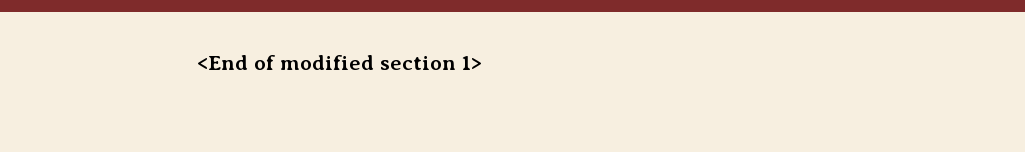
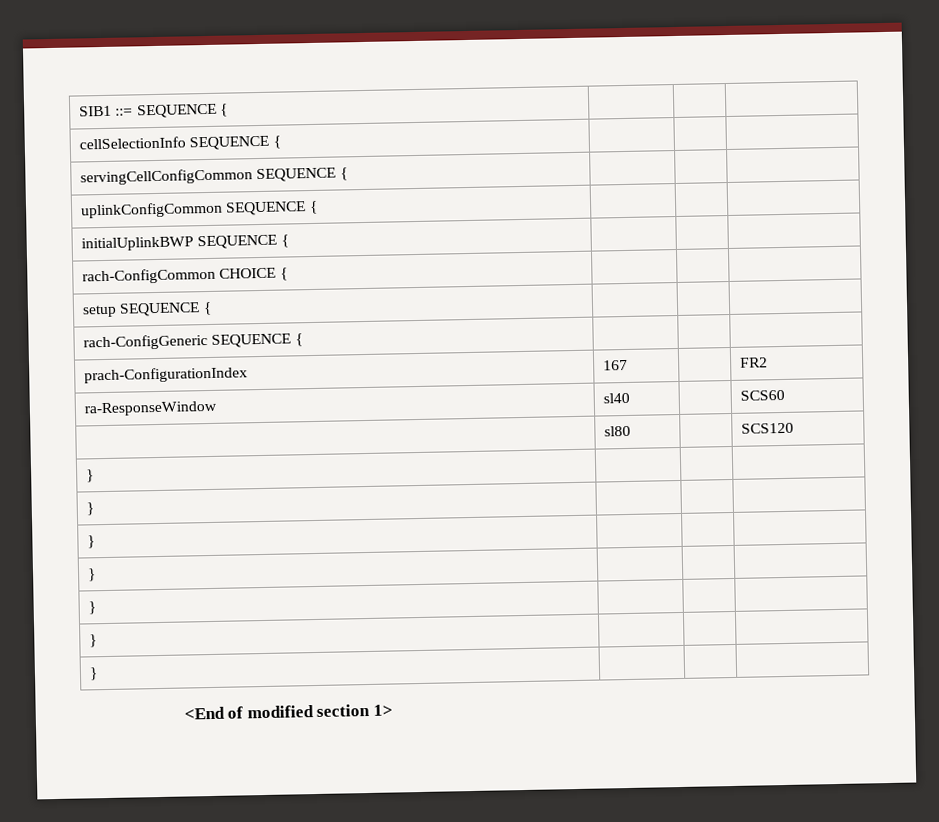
(197, 62) none -> [79,103,228,119] [79,135,281,151] [80,167,348,186] [80,200,318,219] [81,234,289,252] [82,267,288,285] [82,301,212,318] [83,333,303,351] [84,366,249,384] [603,359,629,371] [740,357,769,368] [84,400,219,417] [603,392,631,404] [740,389,786,401] [604,425,632,437] [741,422,795,434] [86,469,95,483] [86,502,95,516] [87,535,96,549] [87,568,97,582] [88,601,97,615] [89,634,98,648] [89,667,99,681] SIB1 ::= SEQUENCE { | | | // cellSelectionInfo SEQUENCE { | | | // servingCellConfigCommon SEQUENCE { | | | // uplinkConfigCommon SEQUENCE { | | | // initialUplinkBWP SEQUENCE { | | | // rach-ConfigCommon CHOICE { | | | // setup SEQUENCE { | | | // rach-ConfigGeneric SEQUENCE { | | | // prach-ConfigurationIndex | 167 | | FR2 // ra-ResponseWindow | sl40 | | SCS60 // | sl80 | | SCS120 // } | | | // } | | | // } | | | // } | | | // } | | | // } | | | // } | | | //

